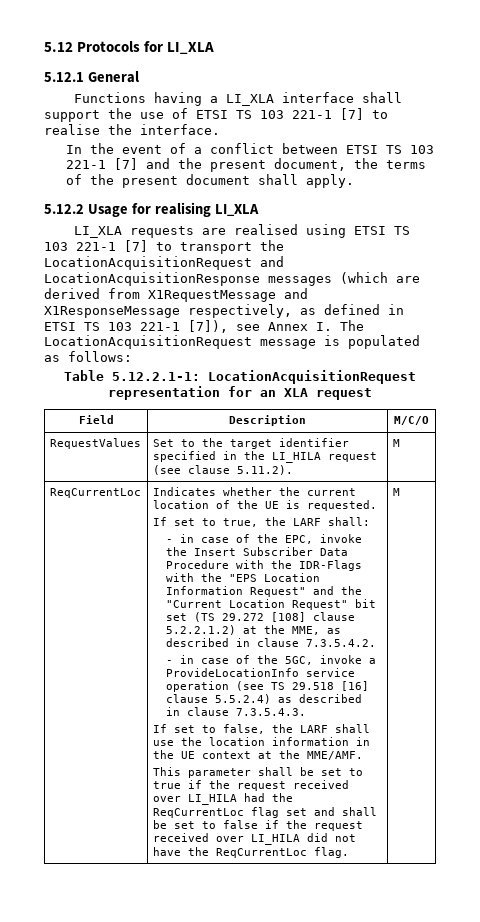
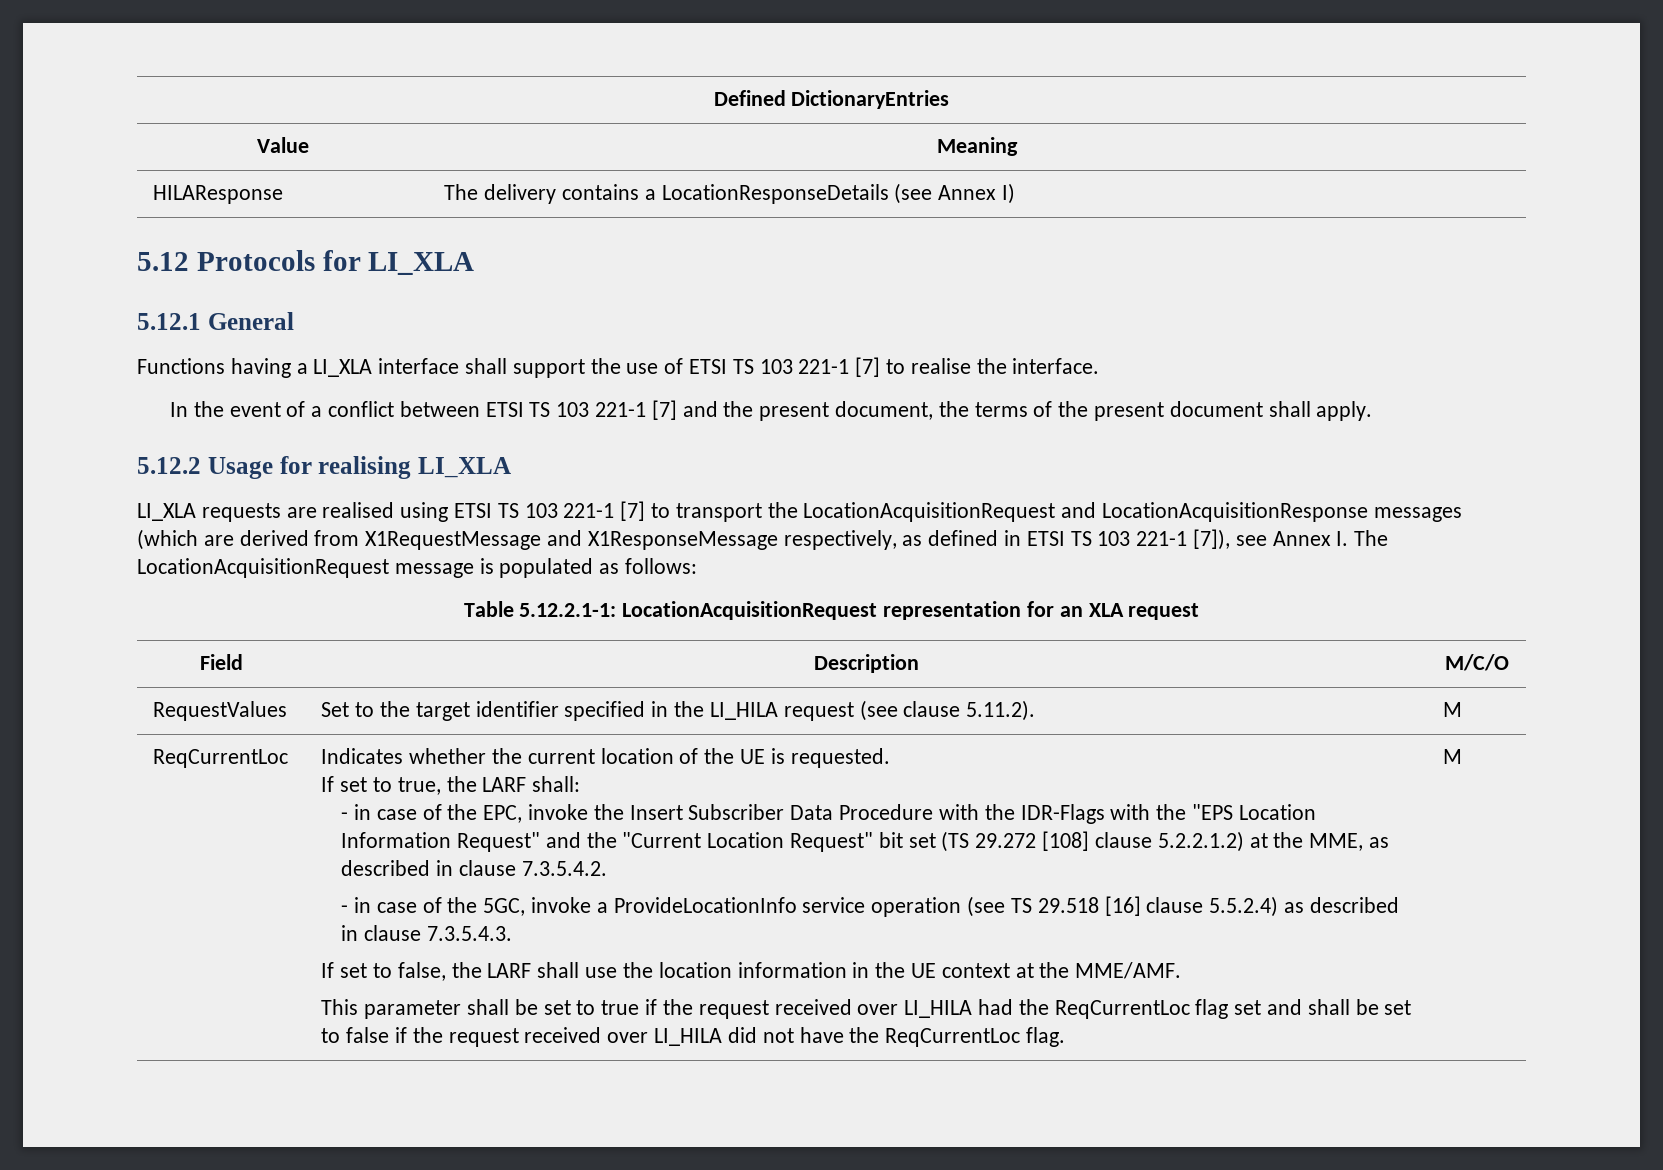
(44, 47) none -> [713,90,950,109] [257,137,309,153] [937,137,1018,156] [153,185,284,204] [444,183,1016,204] Defined DictionaryEntries // Value | Meaning // HILAResponse | The delivery contains a LocationResponseDetails (see Annex I) //

